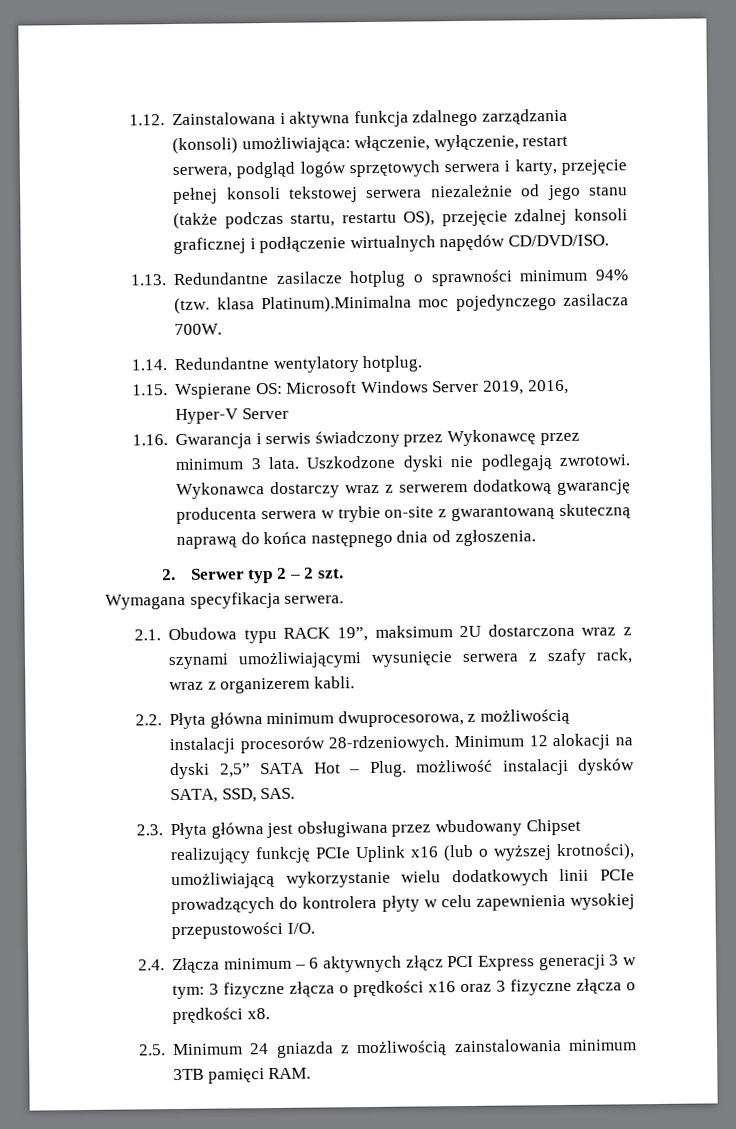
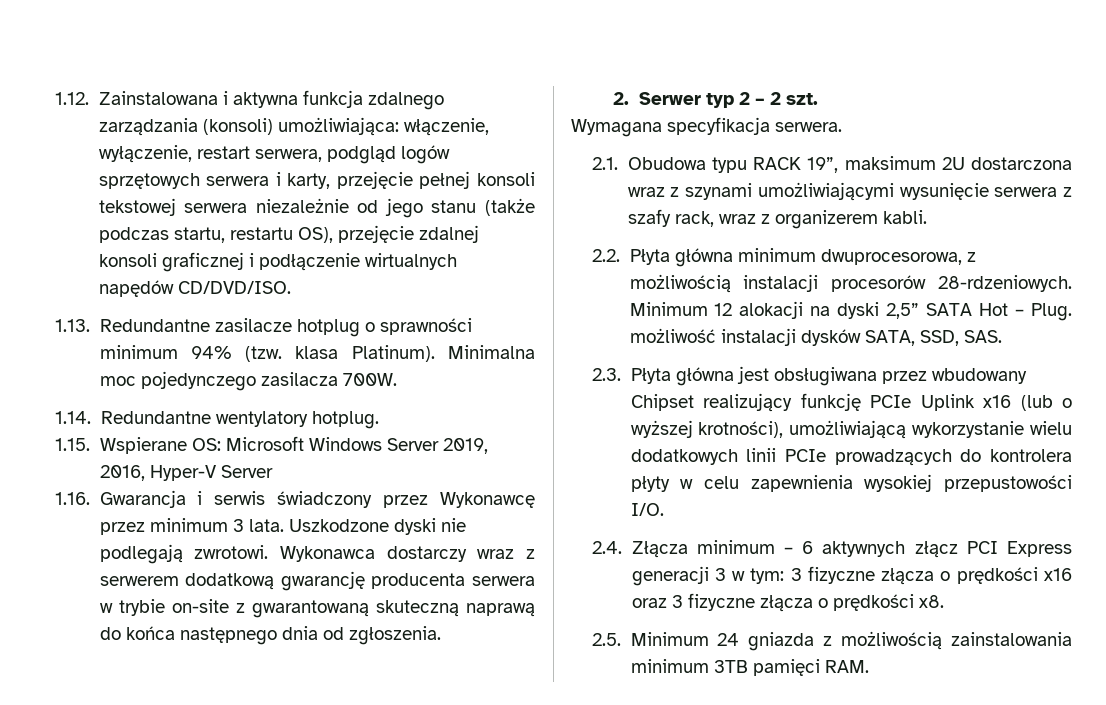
[260,295,412,314] Platinum).Minimalna -> [351,345,535,362] Platinum). Minimalna

